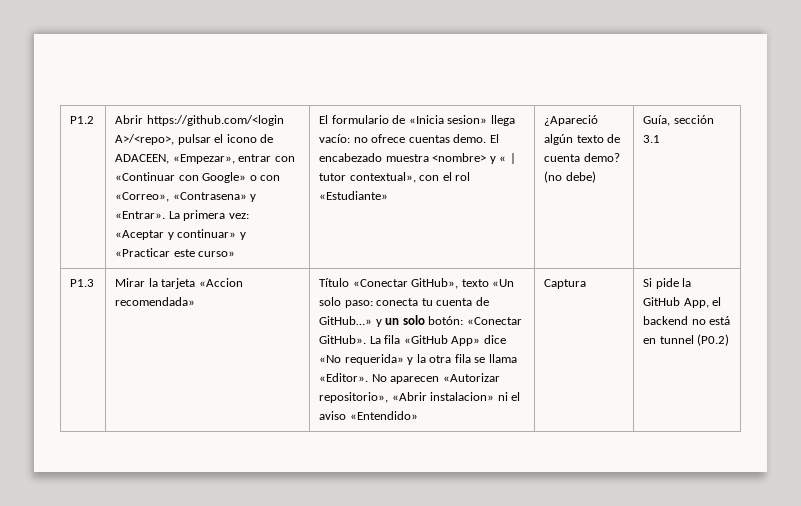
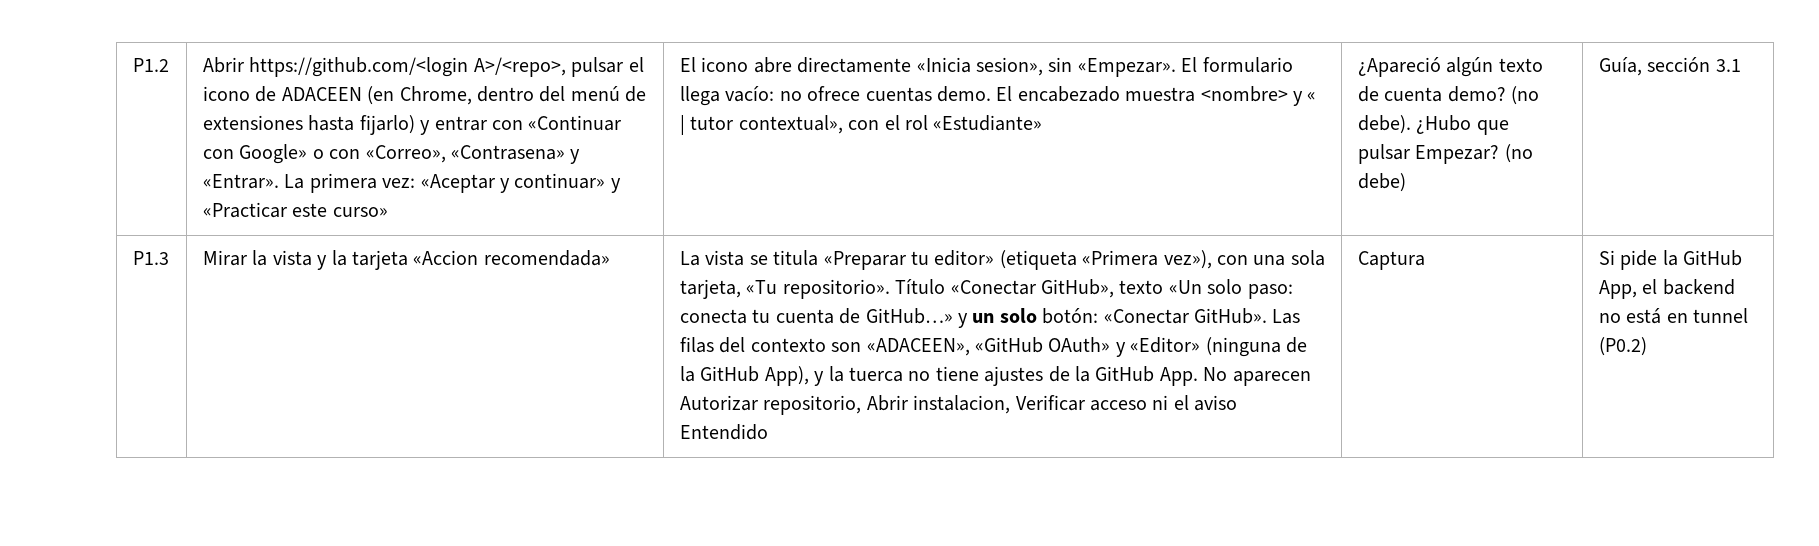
[115,154,235,164] ADACEEN, «Empezar», -> [281,86,647,105] [202,115,431,135] ADACEEN (en Chrome, dentro del menú de extensiones hasta fijarlo) y
[331,115,488,124] formulario de «Inicia sesion» -> [701,57,1293,77] icono abre directamente «Inicia sesion», sin «Empezar». El formulario
(563, 177) none -> [1357,115,1509,135] [1357,144,1533,164] debe). ¿Hubo que pulsar Empezar? (no
(158, 282) none -> [272,250,347,270] vista y la
(196, 301) none -> [679,250,1325,270] [679,279,890,299] La vista se titula «Preparar tu editor» (etiqueta «Primera vez»), con una sola tarjeta, «Tu repositorio».
[369,335,506,346] [319,354,517,365] [319,373,500,384] [319,392,495,403] La fila «GitHub App» dice «No requerida» y la otra fila se llama «Editor». No aparecen «Autorizar repositorio», «Abrir instalacion» -> [1272,309,1301,324] [679,337,1307,357] [679,366,1311,386] [679,395,1147,415] Las filas del contexto son «ADACEEN», «GitHub OAuth» y «Editor» (ninguna de la GitHub App), y la tuerca no tiene ajustes de la GitHub App. No aparecen Autorizar repositorio, Abrir instalacion, Verificar acceso
[349,411,418,420] «Entendido» -> [679,424,768,440] Entendido

